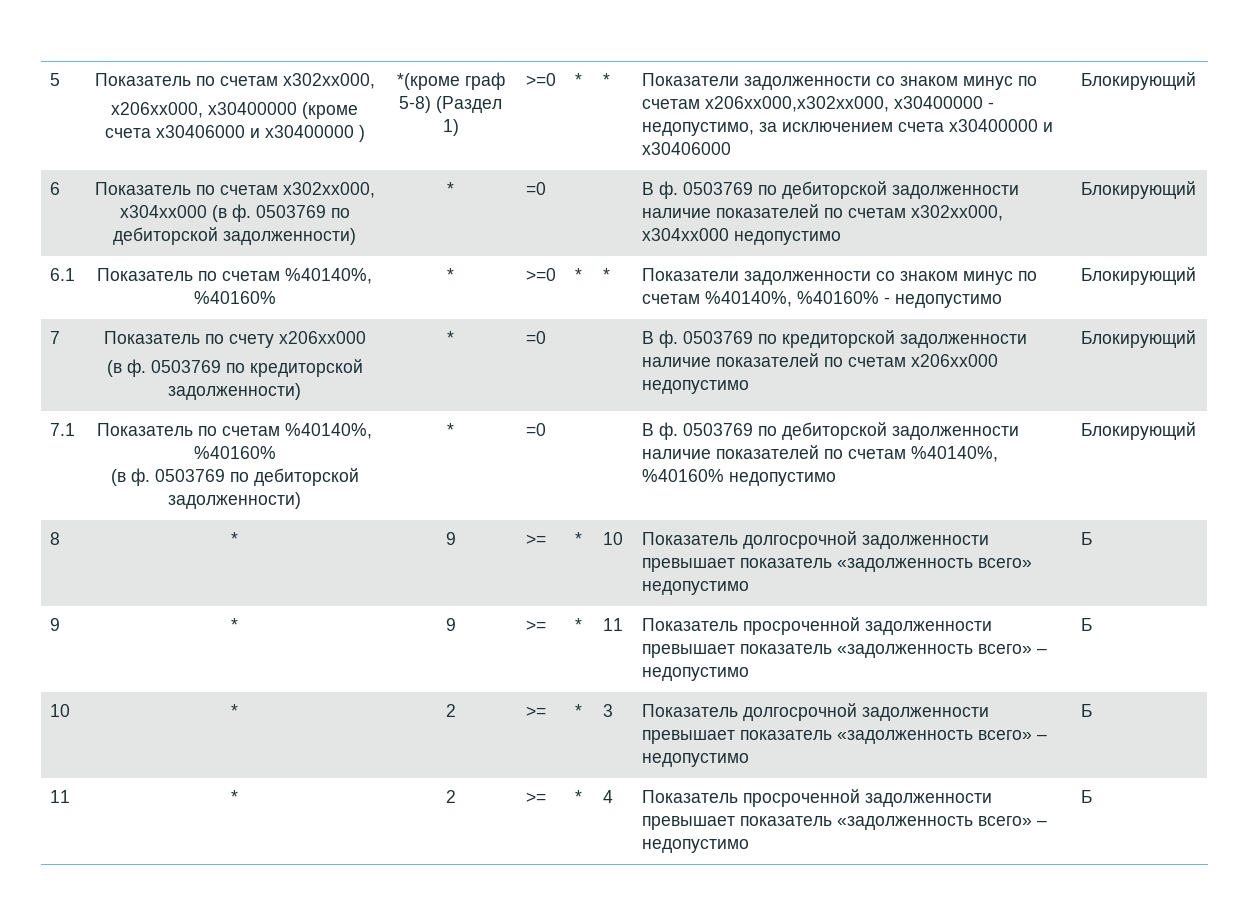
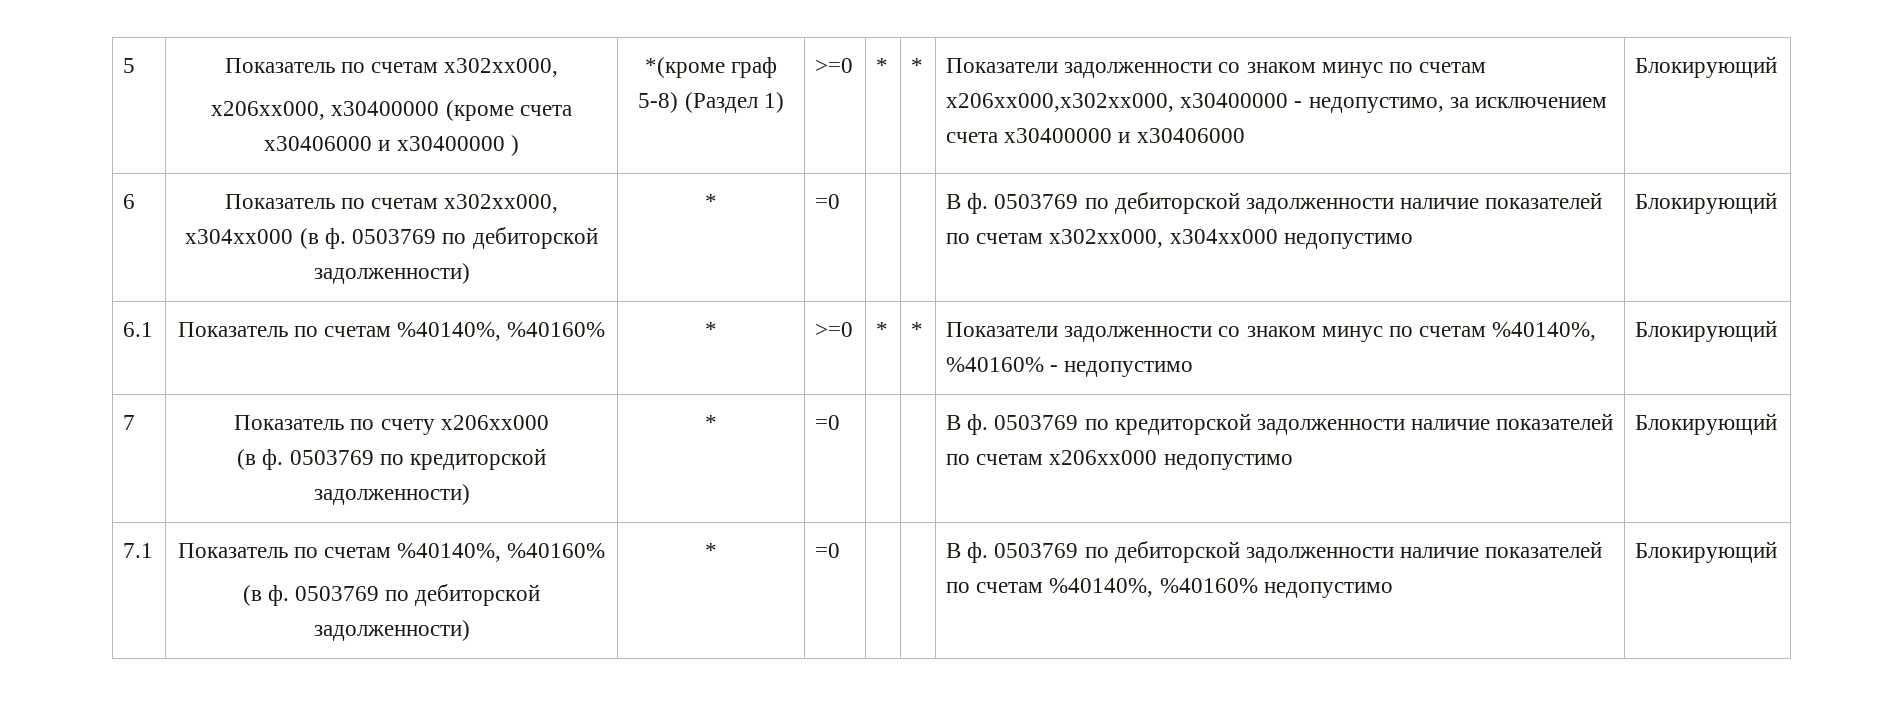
[50,532,61,545] [231,532,238,545] [445,532,456,545] [526,534,547,545] [575,532,583,545] [603,532,624,545] [642,531,990,549] [642,558,1033,572] [642,581,750,595] [1081,532,1093,545] [50,618,61,631] [231,618,238,631] [445,618,456,631] [526,620,547,631] [575,618,583,631] [603,618,624,631] [642,617,993,635] [642,644,1048,658] [642,667,750,681] [1081,618,1093,631] [50,704,71,717] [231,704,238,717] [445,704,456,717] [526,706,547,717] [575,704,583,717] [603,704,614,717] [642,703,990,721] [642,730,1048,744] [642,753,750,767] [1081,704,1093,717] [50,790,71,803] [231,790,238,803] [445,790,456,803] [526,792,547,803] [575,790,583,803] [603,790,614,803] [642,789,993,807] [642,816,1048,830] [642,839,750,853] [1081,790,1093,803] // 8 | * | 9 | >= | * | 10 | Показатель долгосрочной задолженности превышает показатель «задолженность всего» недопустимо | Б // 9 | * | 9 | >= | * | 11 | Показатель просроченной задолженности превышает показатель «задолженность всего» – недопустимо | Б // 10 | * | 2 | >= | * | 3 | Показатель долгосрочной задолженности превышает показатель «задолженность всего» – недопустимо | Б // 11 | * | 2 | >= | * | 4 | Показатель просроченной задолженности превышает показатель «задолженность всего» – недопустимо | Б -> (1778, 552) none

